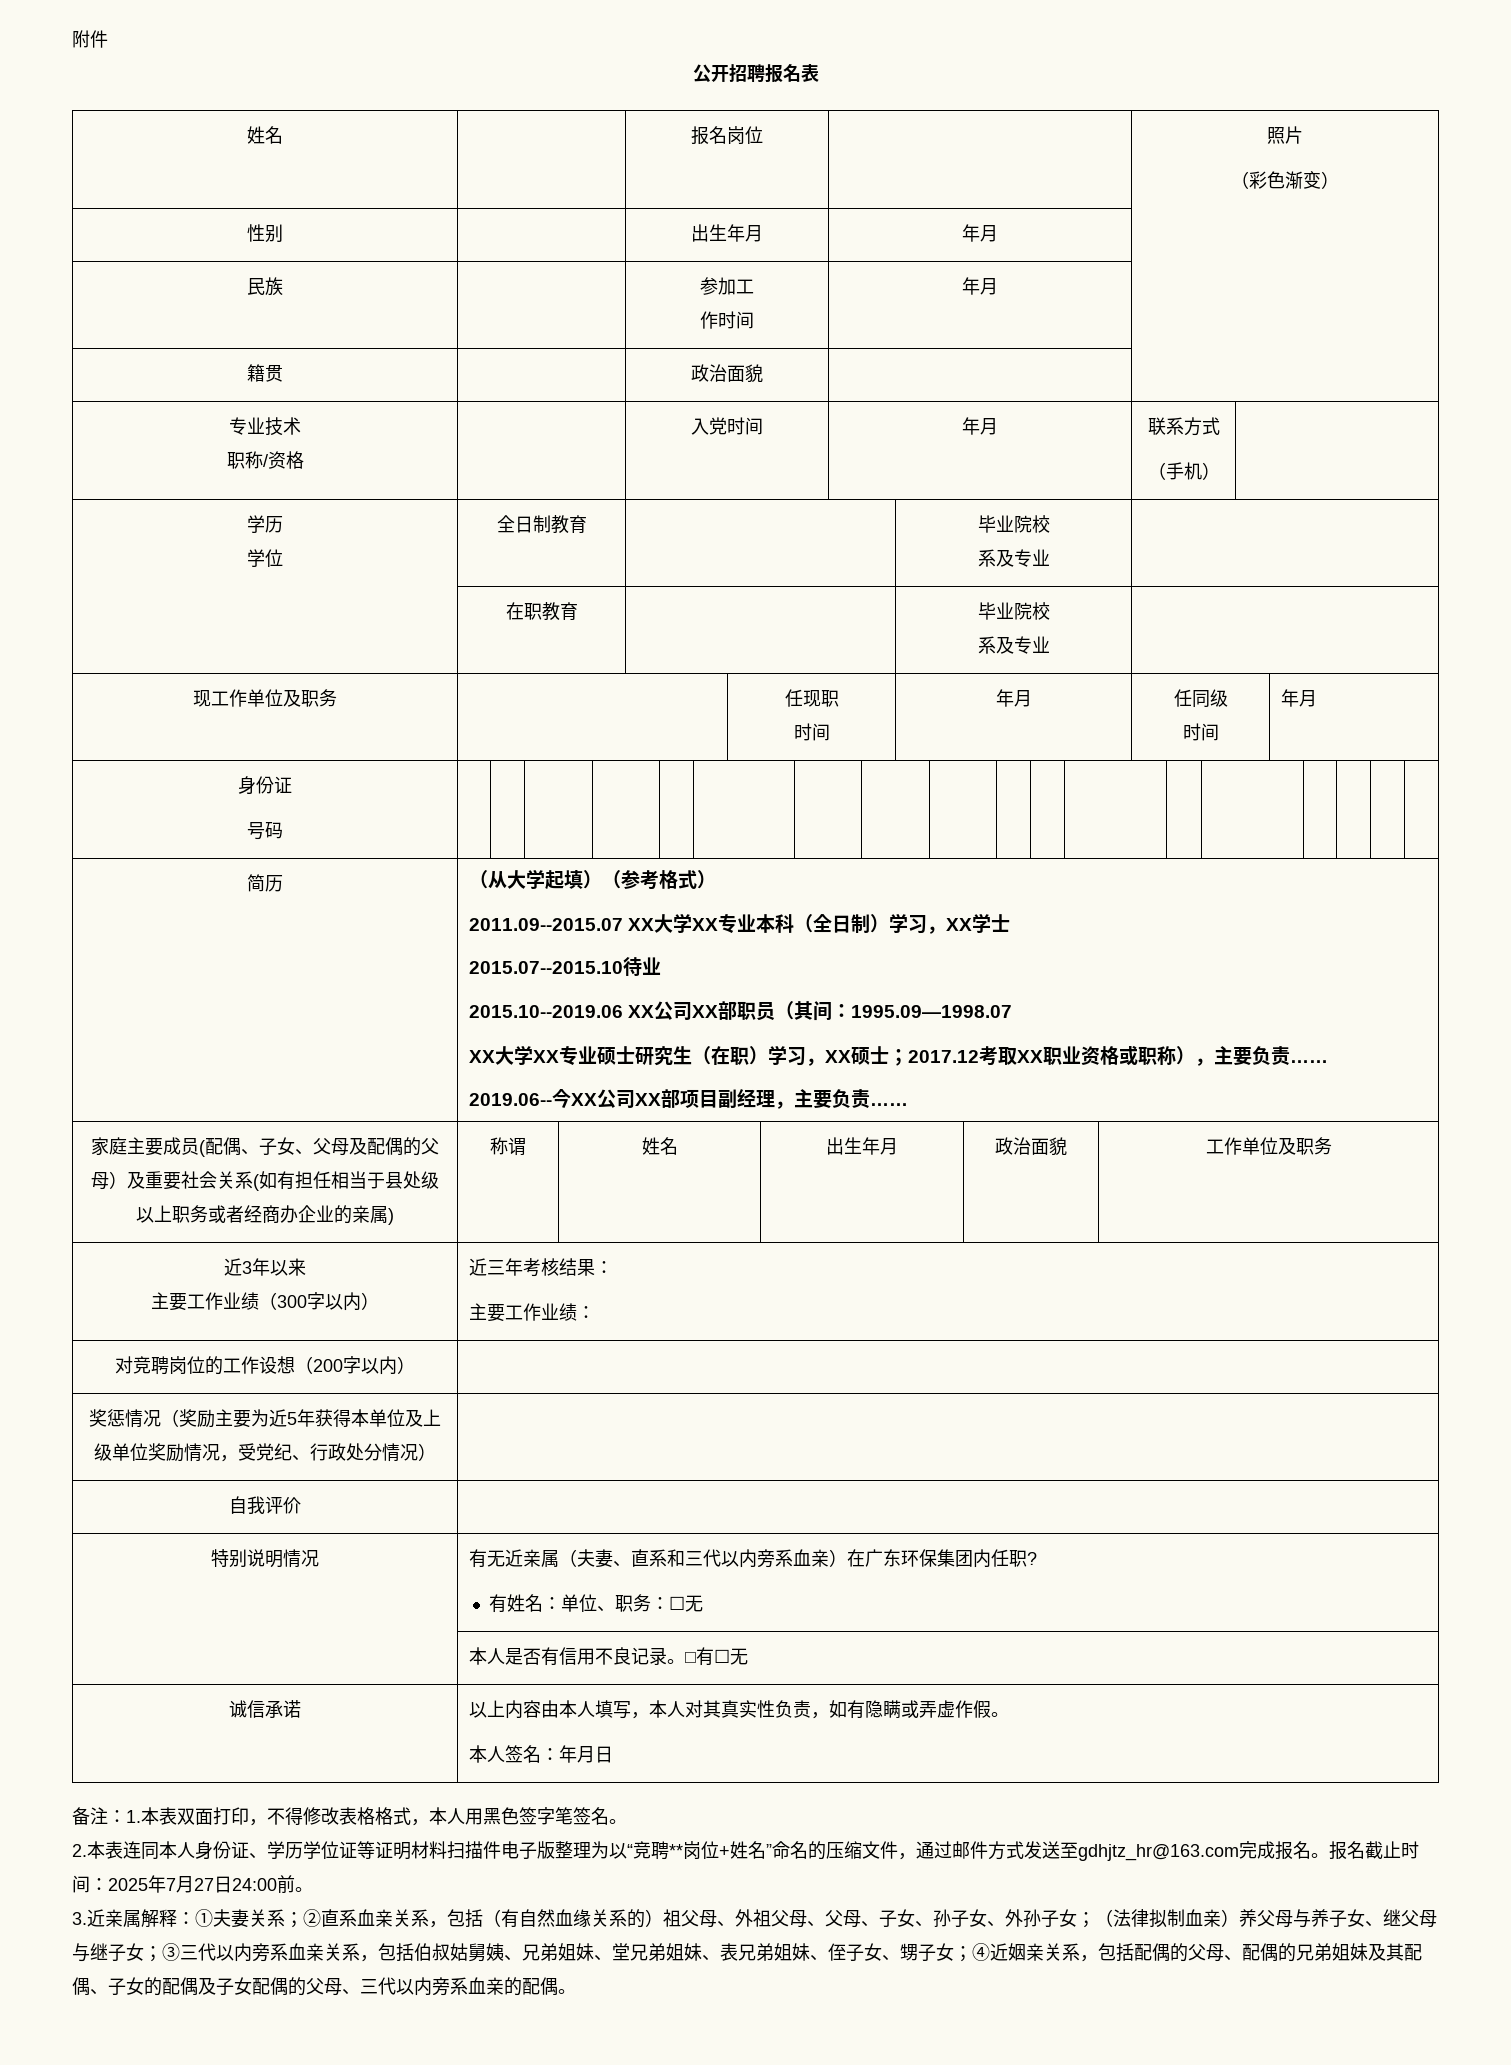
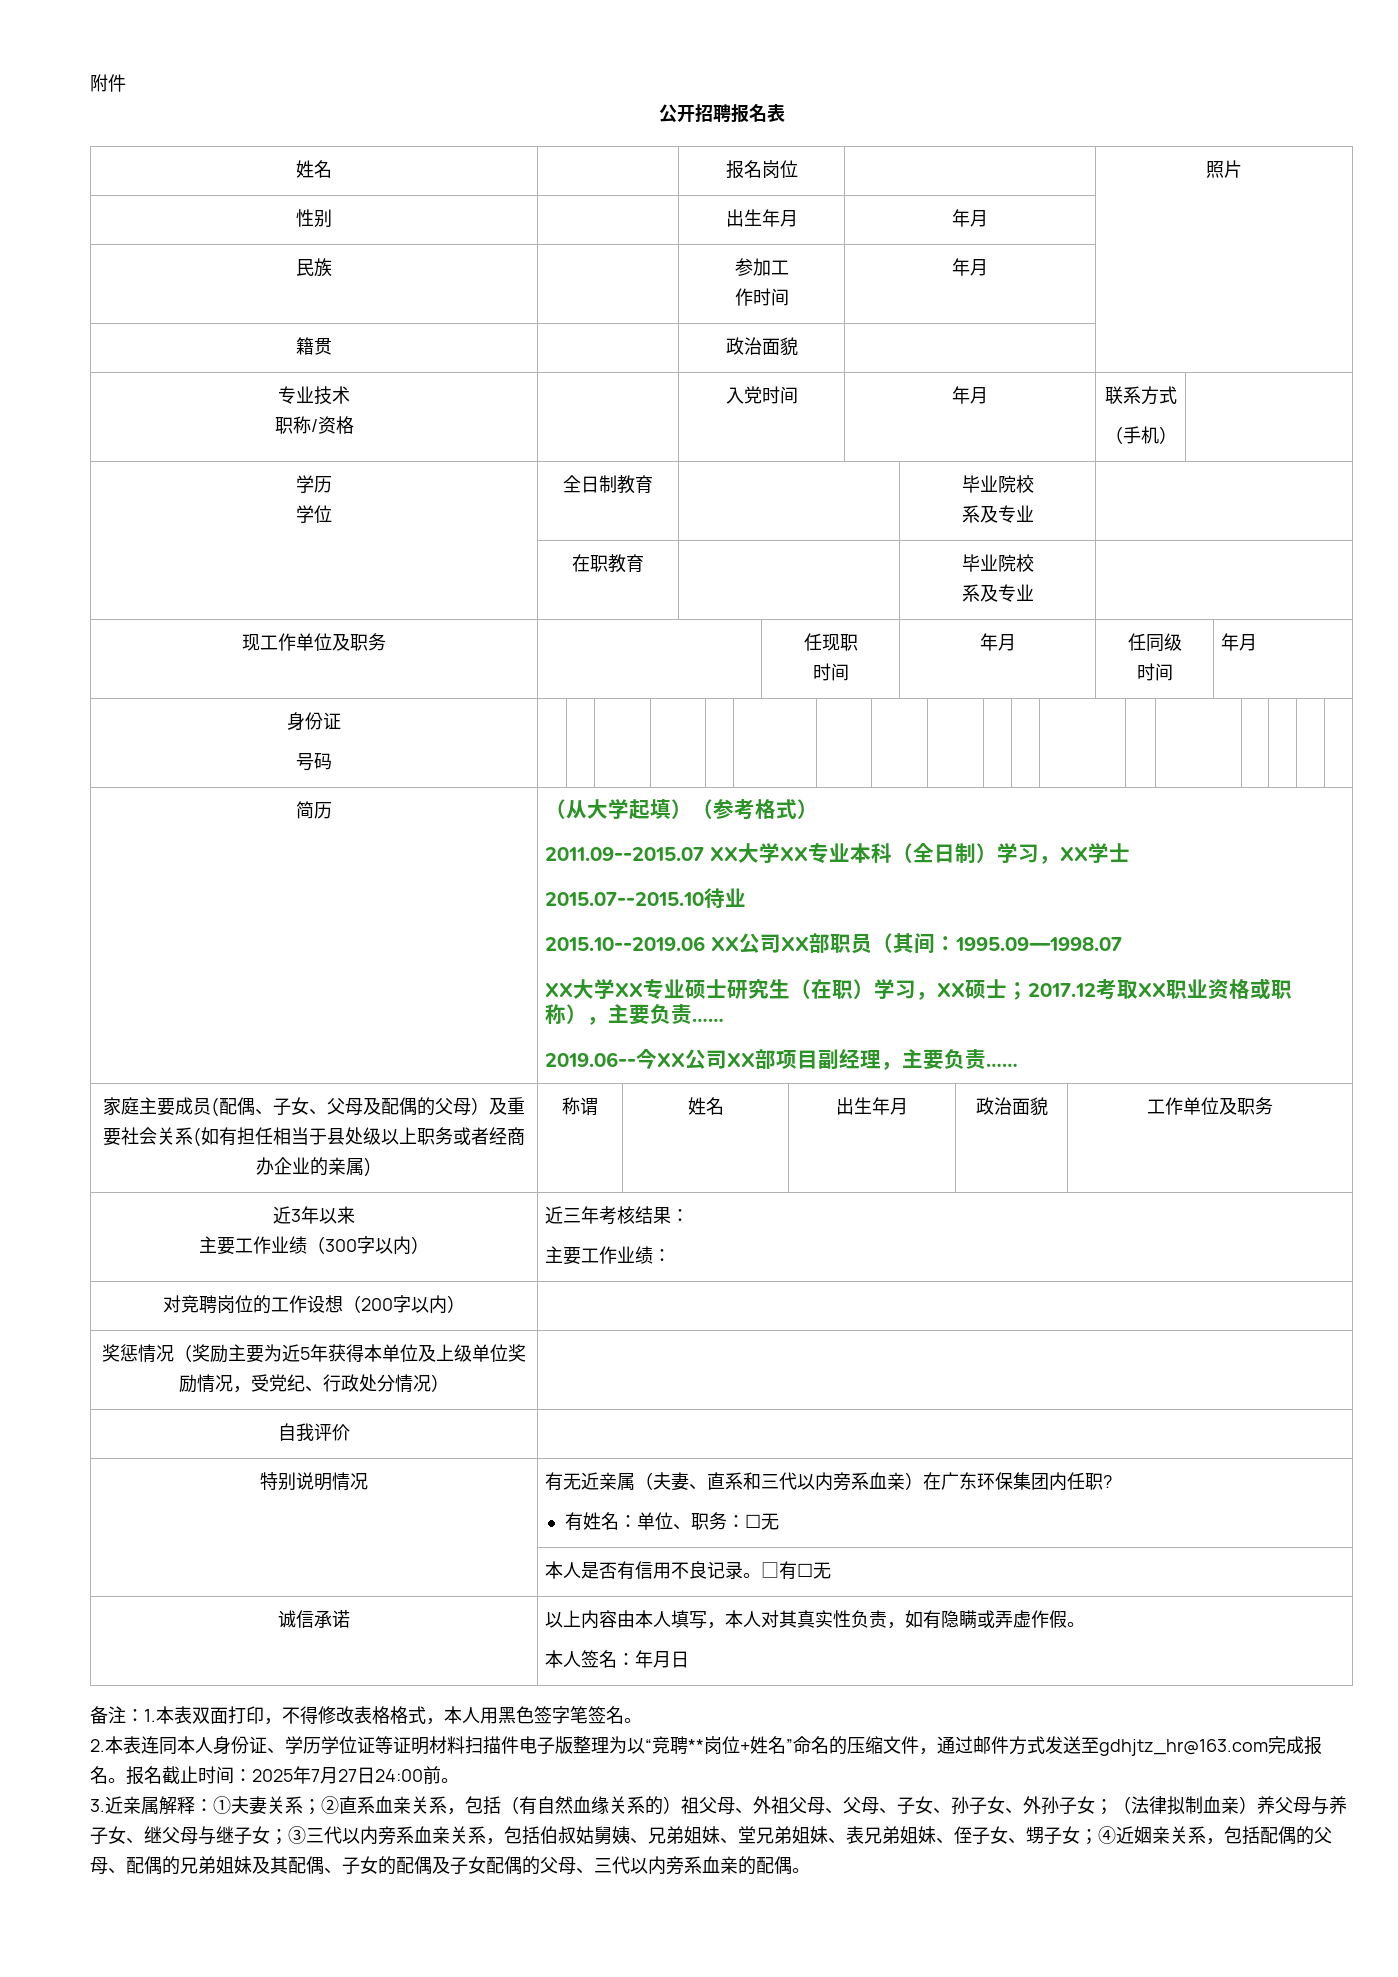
[1231,171,1339,189] // （彩色渐变） -> (1242, 169) none

